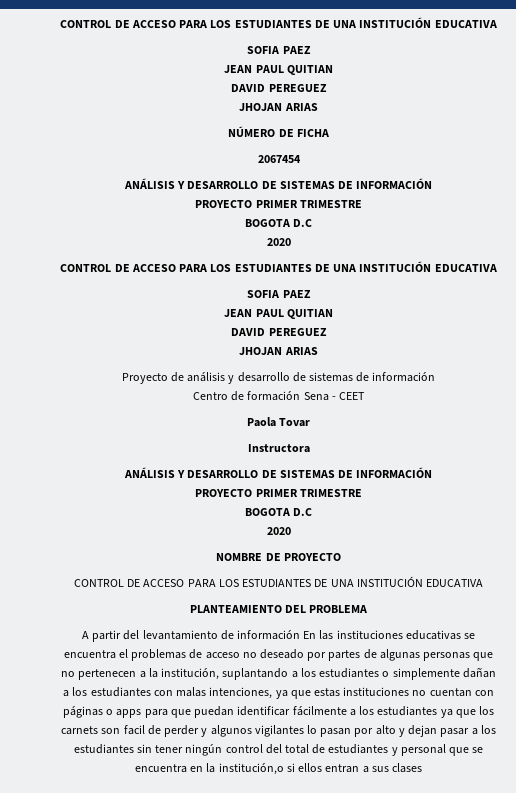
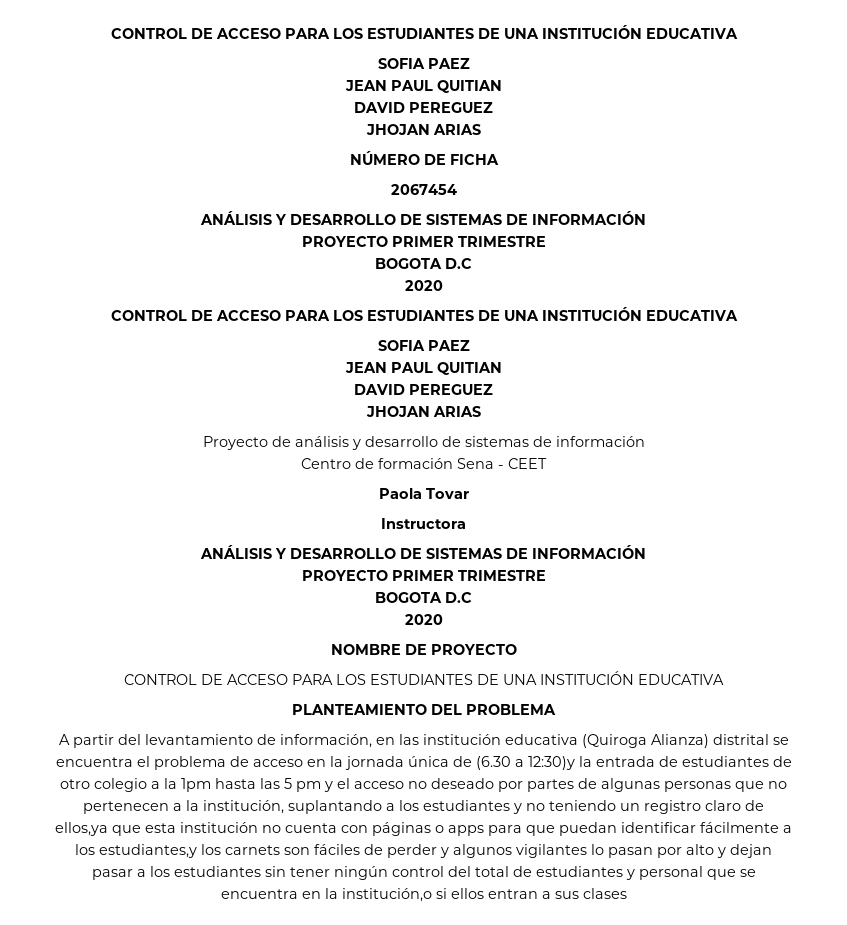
[237,630,461,640] información En las instituciones educativas -> [279,734,769,748] información, en las institución educativa (Quiroga Alianza) distrital
[131,649,187,661] problemas -> [153,756,226,770] problema
(240, 655) none -> [306,756,792,770] [60,778,404,792] en la jornada única de (6.30 a 12:30)y la entrada de estudiantes de otro colegio a la 1pm hasta las 5 pm y el acceso
[382,667,496,680] [63,687,472,699] o simplemente dañan a los estudiantes con malas intenciones, ya que estas instituciones no cuentan -> [513,800,764,814] [55,822,337,836] y no teniendo un registro claro de ellos,ya que esta institución no cuenta
[377,706,476,718] estudiantes ya que -> [99,844,197,858] estudiantes,y
[123,725,145,735] facil -> [314,844,360,855] fáciles

